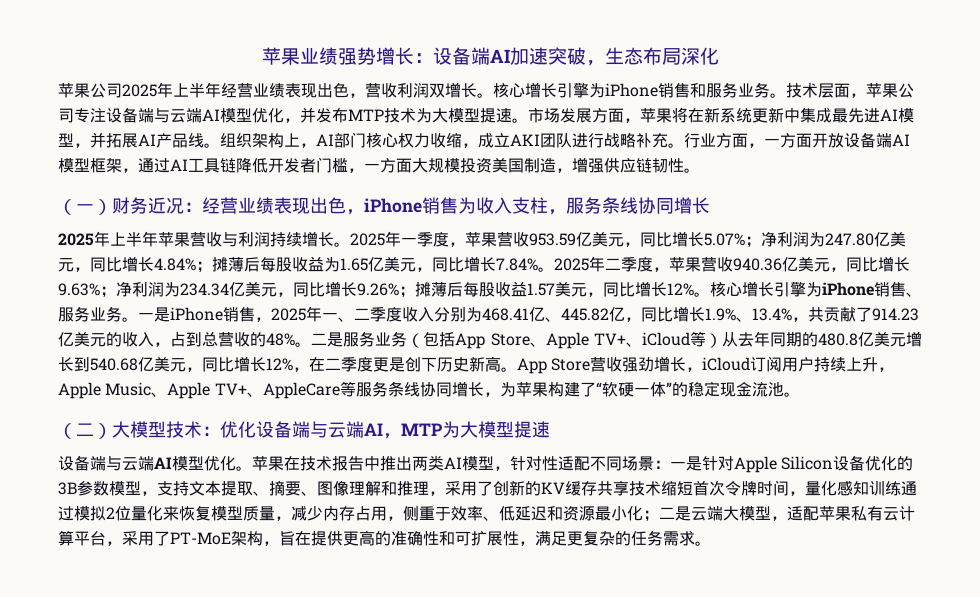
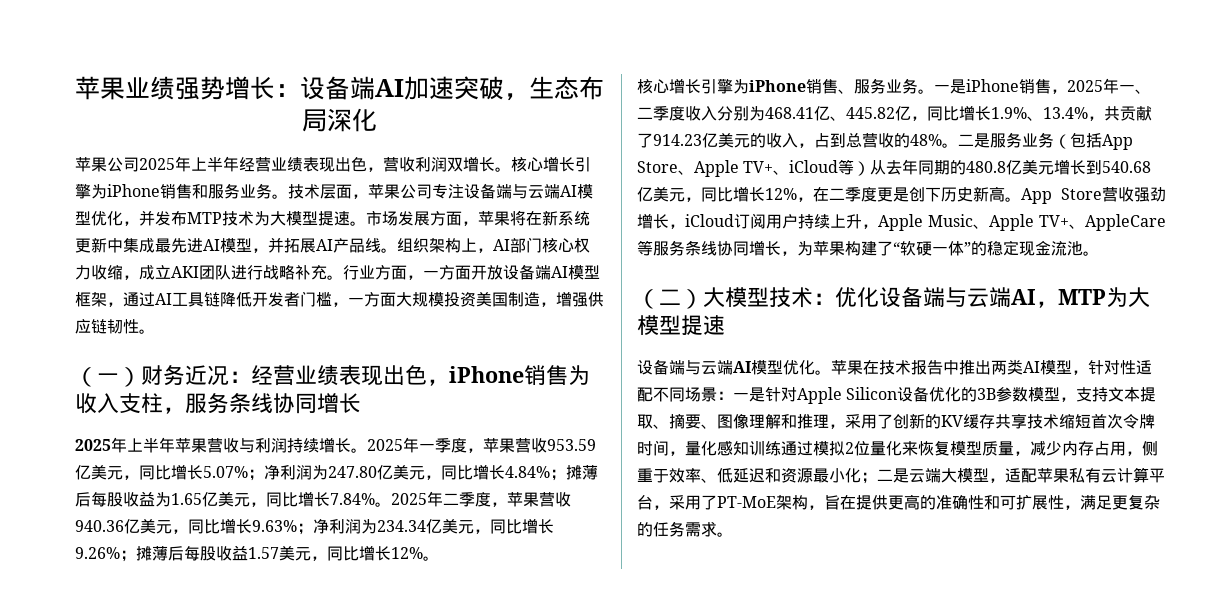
(710, 294) none -> (439, 558) //

